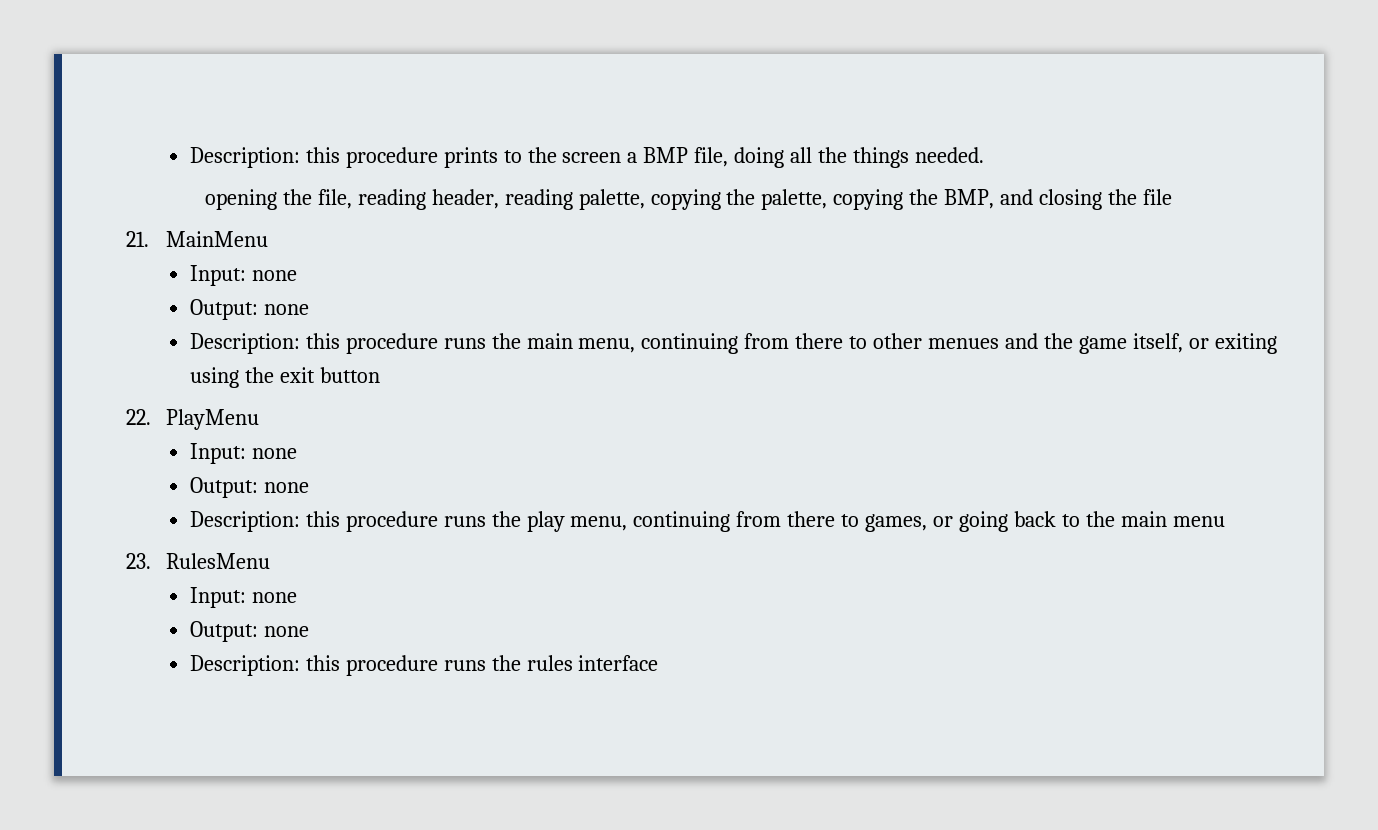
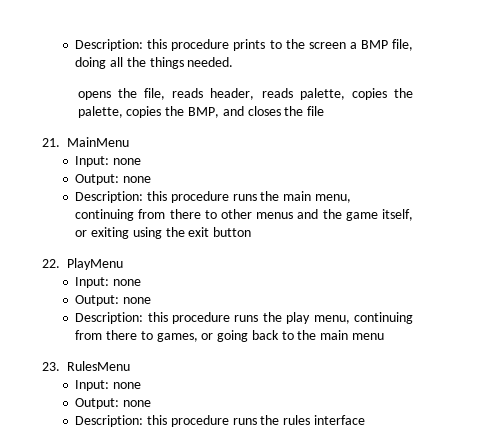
[204,189,277,210] opening -> [77,91,111,100] opens
[357,189,721,210] reading header, reading palette, copying -> [172,88,387,100] reads header, reads palette, copies
[833,189,904,210] copying -> [126,106,162,118] copies
[1039,189,1103,210] closing -> [247,106,281,116] closes
[928,338,1000,349] menues -> [256,212,294,219] menus

